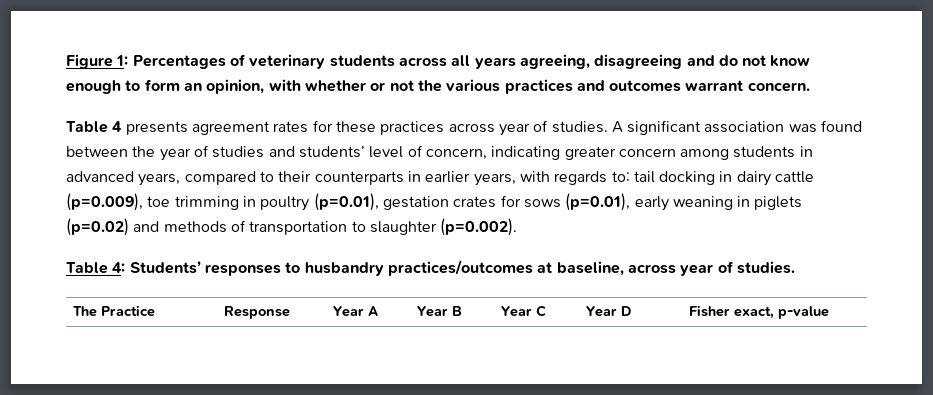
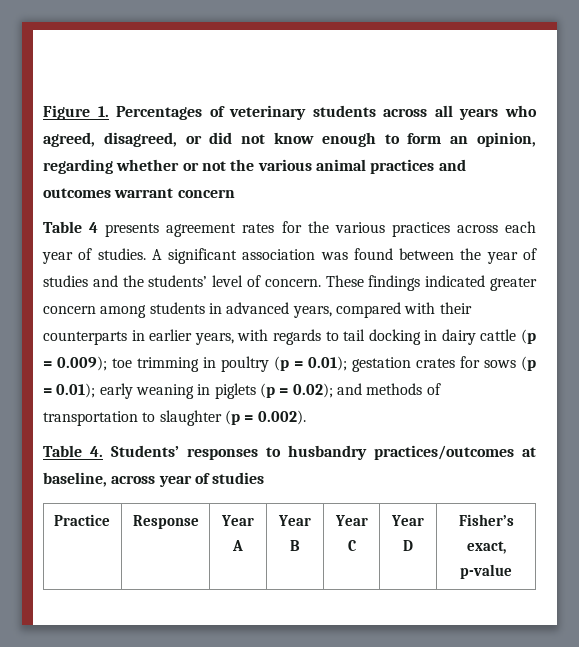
[116,55,129,66] 1: -> [97,106,109,117] 1.
[519,54,738,69] agreeing, disagreeing and do -> [504,105,537,117] [43,132,233,147] who agreed, disagreed, or did
[268,79,301,91] with -> [43,159,113,174] regarding
(501, 85) none -> [315,159,366,171] animal
[747,82,810,92] concern. -> [177,189,235,198] concern
[335,121,376,133] these -> [307,221,385,233] the various
(495, 128) none -> [505,221,537,233] each
(295, 151) none -> [122,275,144,287] the
[425,146,561,160] concern, indicating -> [264,275,486,291] concern. These findings indicated
[259,171,274,182] to -> [404,302,436,314] with
[611,171,630,182] to: -> [325,331,339,341] to
[66,193,143,211] (p=0.009), -> [520,329,536,344] [43,356,107,371] (p = 0.009);
[313,193,379,211] (p=0.01), -> [274,356,347,371] (p = 0.01);
[565,193,631,211] (p=0.01), -> [521,356,536,371] [43,383,96,398] (p = 0.01);
[66,218,129,236] (p=0.02) -> [259,383,333,398] (p = 0.02);
[440,218,518,236] [66,262,126,274] (p=0.002). // Table 4: -> [224,410,306,425] [43,445,103,457] (p = 0.002). // Table 4.
[736,261,795,274] [73,306,98,317] studies. // The -> [212,472,265,484] studies //
[688,305,730,317] Fisher -> [458,514,514,526] Fisher’s

